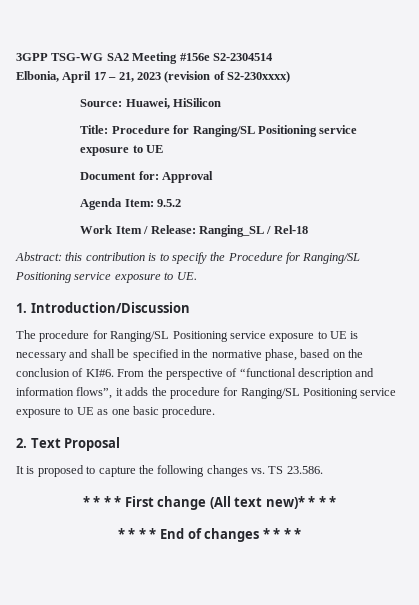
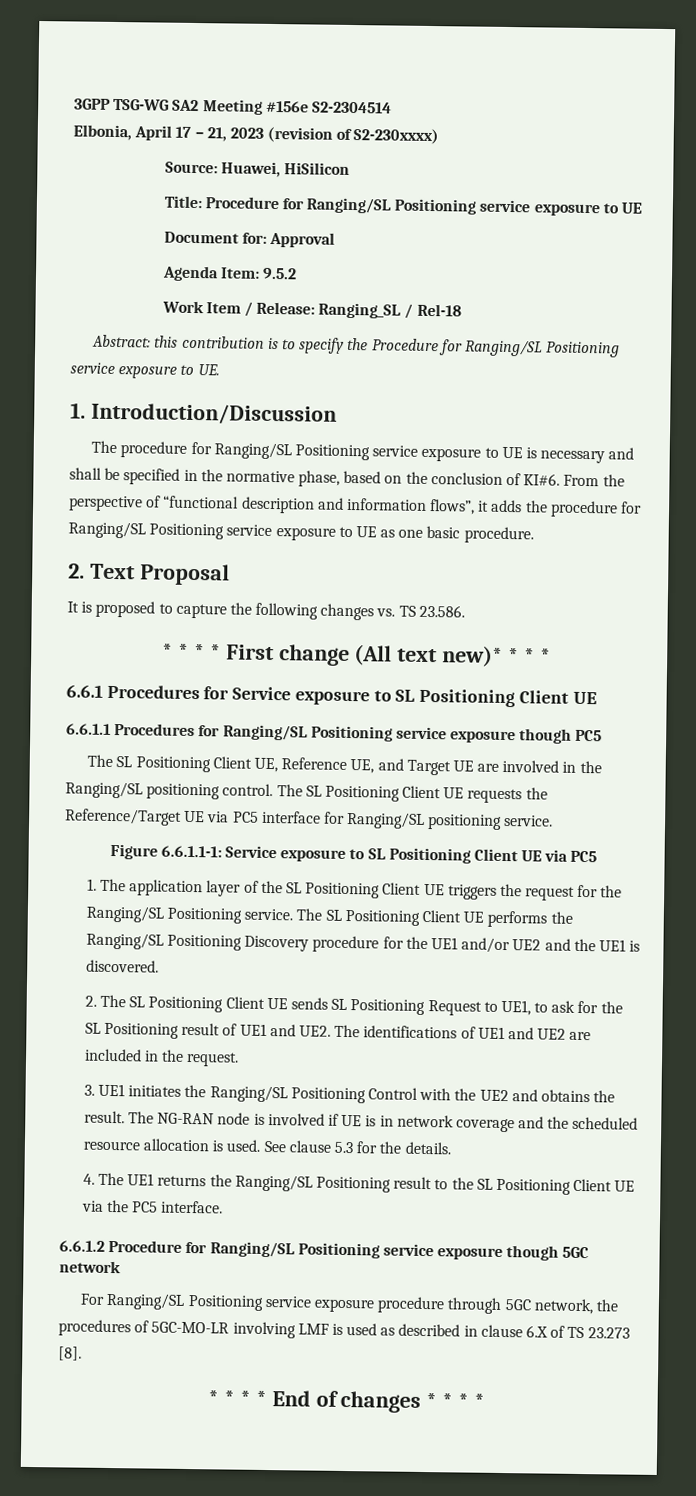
(337, 501) none -> [66,684,597,708] [66,723,603,744] [87,754,602,776] [65,781,548,804] [65,808,554,830] [109,843,598,864] [86,878,623,901] [85,905,573,928] [85,932,641,954] [85,959,159,973] [84,994,623,1016] [84,1022,592,1041] [83,1048,240,1067] [83,1083,616,1104] [83,1110,639,1133] [82,1138,451,1155] [82,1172,636,1195] [81,1199,224,1214] [59,1239,590,1261] [59,1260,121,1274] [80,1292,618,1315] [58,1319,630,1339] [58,1346,82,1361] // 6.6.1 Procedures for Service exposure to SL Positioning Client UE // 6.6.1.1 Procedures for Ranging/SL Positioning service exposure though PC5 // The SL Positioning Client UE, Reference UE, and Target UE are involved in the Ranging/SL positioning control. The SL Positioning Client UE requests the Reference/Target UE via PC5 interface for Ranging/SL positioning service. // Figure 6.6.1.1-1: Service exposure to SL Positioning Client UE via PC5 // 1. The application layer of the SL Positioning Client UE triggers the request for the Ranging/SL Positioning service. The SL Positioning Client UE performs the Ranging/SL Positioning Discovery procedure for the UE1 and/or UE2 and the UE1 is discovered. // 2. The SL Positioning Client UE sends SL Positioning Request to UE1, to ask for the SL Positioning result of UE1 and UE2. The identifications of UE1 and UE2 are included in the request. // 3. UE1 initiates the Ranging/SL Positioning Control with the UE2 and obtains the result. The NG-RAN node is involved if UE is in network coverage and the scheduled resource allocation is used. See clause 5.3 for the details. // 4. The UE1 returns the Ranging/SL Positioning result to the SL Positioning Client UE via the PC5 interface. // 6.6.1.2 Procedure for Ranging/SL Positioning service exposure though 5GC network // For Ranging/SL Positioning service exposure procedure through 5GC network, the procedures of 5GC-MO-LR involving LMF is used as described in clause 6.X of TS 23.273 [8].

